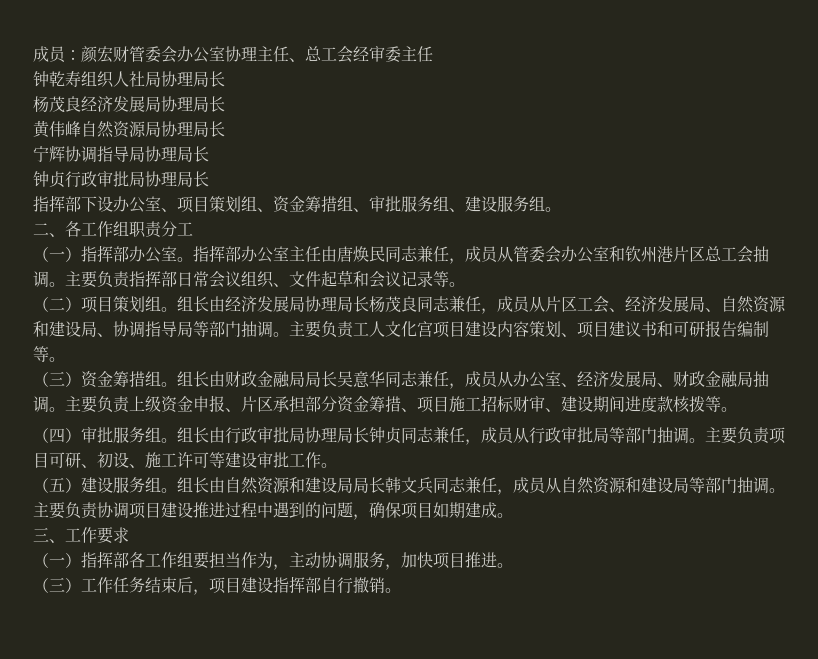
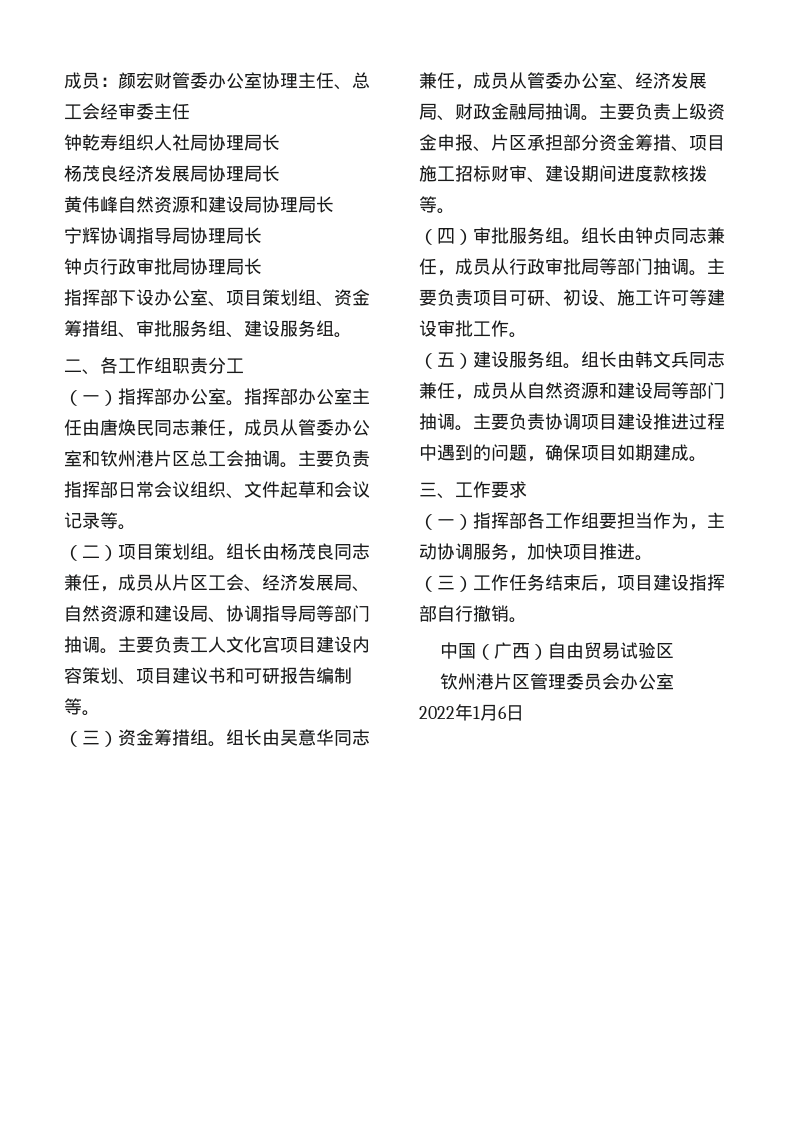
[161,46,177,63] 会 -> (208, 80) none
(146, 129) none -> [190,196,244,213] 和建设
[545,246,561,263] 会 -> (334, 427) none
[225,296,369,312] 经济发展局协理局长 -> (280, 551) none
[225,371,337,388] 财政金融局局长 -> (280, 737) none
(513, 379) none -> [527,72,563,89] 管委
[225,426,369,444] 行政审批局协理局长 -> (635, 235) none
[225,477,385,494] 自然资源和建设局局长 -> (635, 359) none
(401, 590) none -> [440,642,675,660] [440,673,675,690] [419,704,524,721] // 中国（广西）自由贸易试验区 // 钦州港片区管理委员会办公室 // 2022年1月6日

